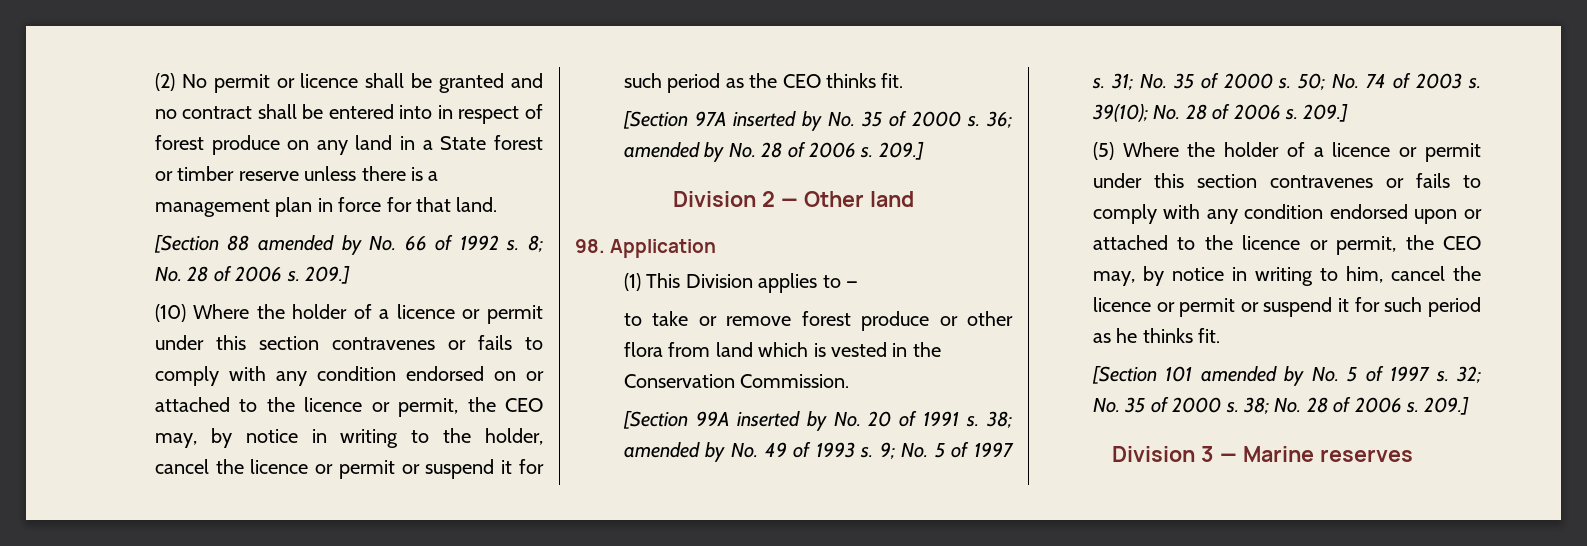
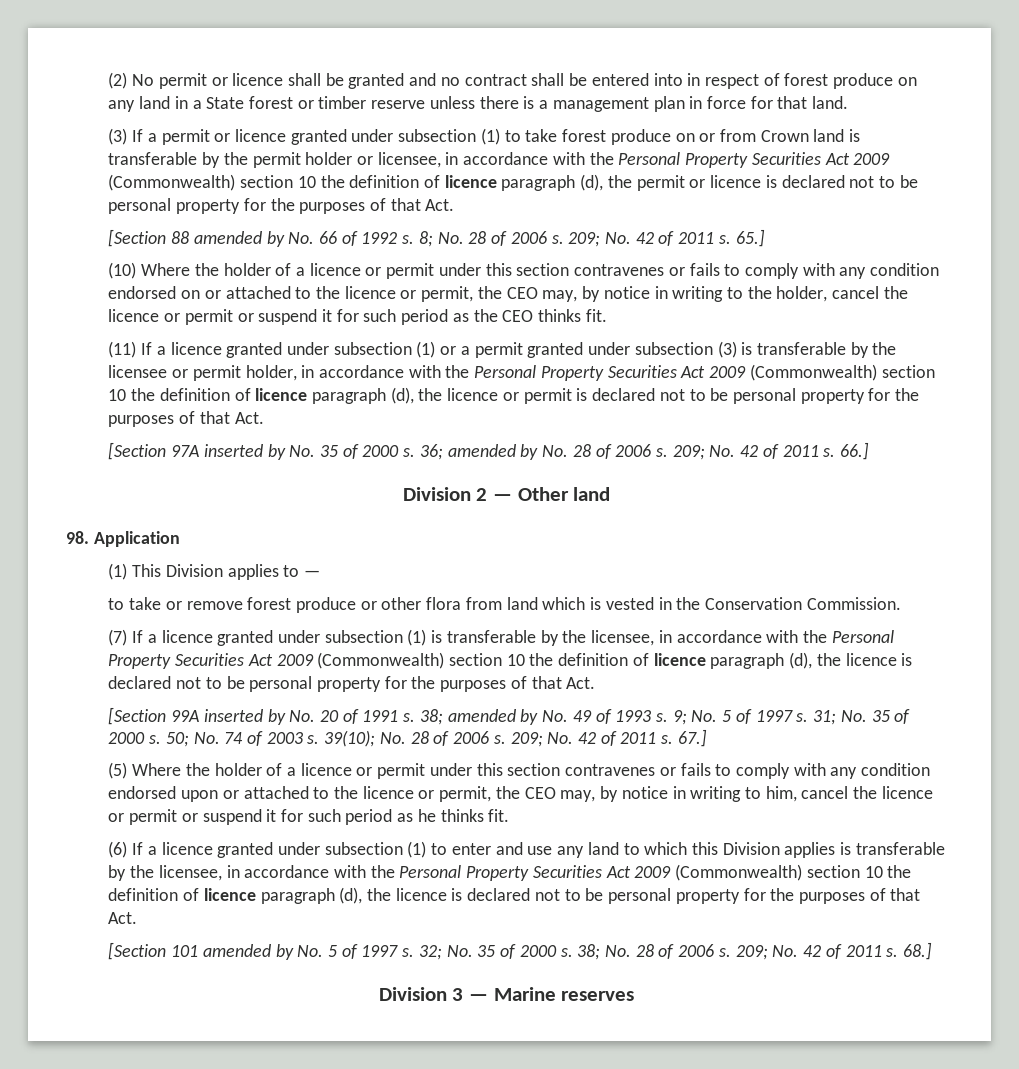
(498, 204) none -> [108,128,861,145] [108,152,891,168] [108,174,918,191] [108,198,455,214] // (3) If a permit or licence granted under subsection (1) to take forest produce on or from Crown land is transferable by the permit holder or licensee, in accordance with the Personal Property Securities Act 2009 (Commonwealth) section 10 the definition of licence paragraph (d), the permit or licence is declared not to be personal property for the purposes of that Act.
[304,266,350,284] 209.] -> [568,229,765,247] 209; No. 42 of 2011 s. 65.]
(904, 80) none -> [108,341,897,358] [108,364,935,381] [108,387,920,404] [108,411,264,427] // (11) If a licence granted under subsection (1) or a permit granted under subsection (3) is transferable by the licensee or permit holder, in accordance with the Personal Property Securities Act 2009 (Commonwealth) section 10 the definition of licence paragraph (d), the licence or permit is declared not to be personal property for the purposes of that Act.
[878,142,924,160] 209.] -> [672,442,870,460] 209; No. 42 of 2011 s. 66.]
(850, 381) none -> [108,629,894,646] [108,652,913,669] [108,676,596,692] // (7) If a licence granted under subsection (1) is transferable by the licensee, in accordance with the Personal Property Securities Act 2009 (Commonwealth) section 10 the definition of licence paragraph (d), the licence is declared not to be personal property for the purposes of that Act.
[1303,104,1349,122] 209.] -> [510,729,707,747] 209; No. 42 of 2011 s. 67.]
(1221, 335) none -> [108,841,945,858] [108,864,912,881] [108,887,921,904] [108,912,138,924] // (6) If a licence granted under subsection (1) to enter and use any land to which this Division applies is transferable by the licensee, in accordance with the Personal Property Securities Act 2009 (Commonwealth) section 10 the definition of licence paragraph (d), the licence is declared not to be personal property for the purposes of that Act.
[1424,397,1470,415] 209.] -> [735,942,932,960] 209; No. 42 of 2011 s. 68.]

